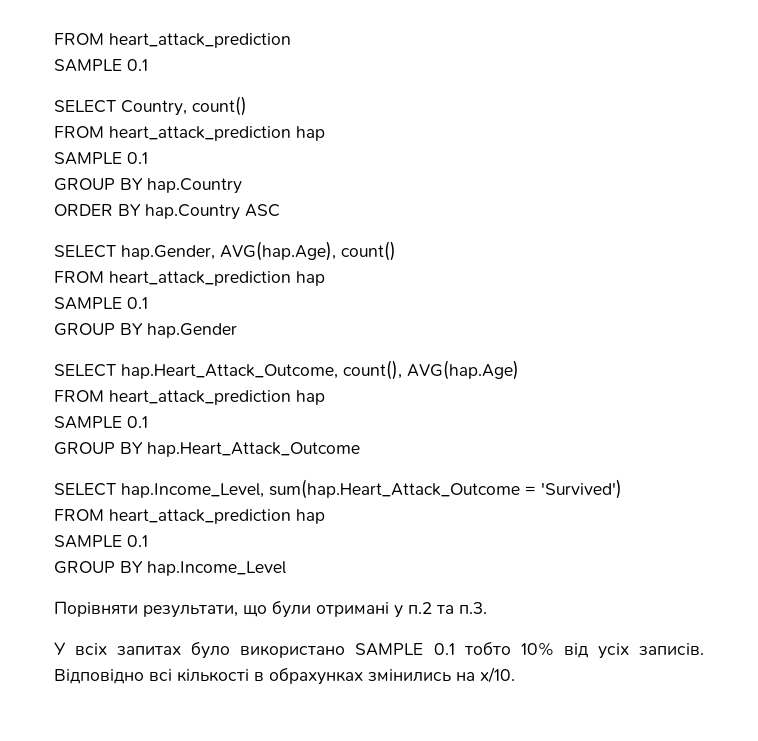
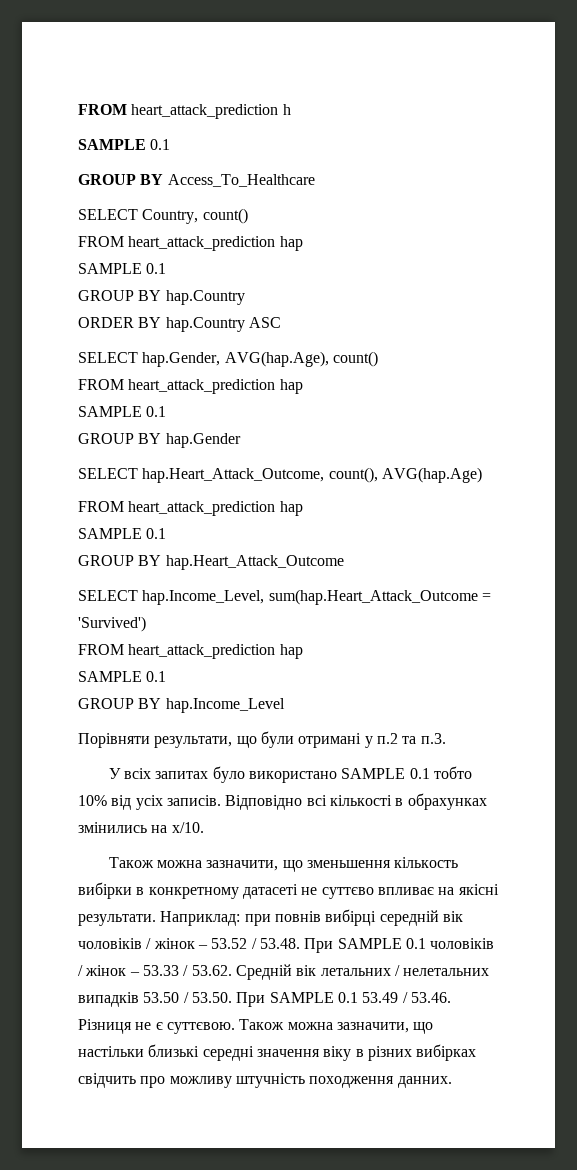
[54,33,291,48] [54,59,148,72] FROM heart_attack_prediction // SAMPLE 0.1 -> [78,104,291,119] [78,139,171,150] [78,174,315,187] FROM heart_attack_prediction h // SAMPLE 0.1 // GROUP BY Access_To_Healthcare
(515, 675) none -> [108,857,459,872] [78,882,499,899] [78,909,463,926] [78,938,495,953] [78,964,490,980] [78,992,451,1007] [78,1019,434,1034] [78,1044,477,1061] [78,1073,452,1088] // Також можна зазначити, що зменьшення кількость вибірки в конкретному датасеті не суттєво впливає на якісні результати. Наприклад: при повнів вибірці середній вік чоловіків / жінок – 53.52 / 53.48. При SAMPLE 0.1 чоловіків / жінок – 53.33 / 53.62. Средній вік летальних / нелетальних випадків 53.50 / 53.50. При SAMPLE 0.1 53.49 / 53.46. Різниця не є суттєвою. Також можна зазначити, що настільки близькі середні значення віку в різних вибірках свідчить про можливу штучність походження данних.

